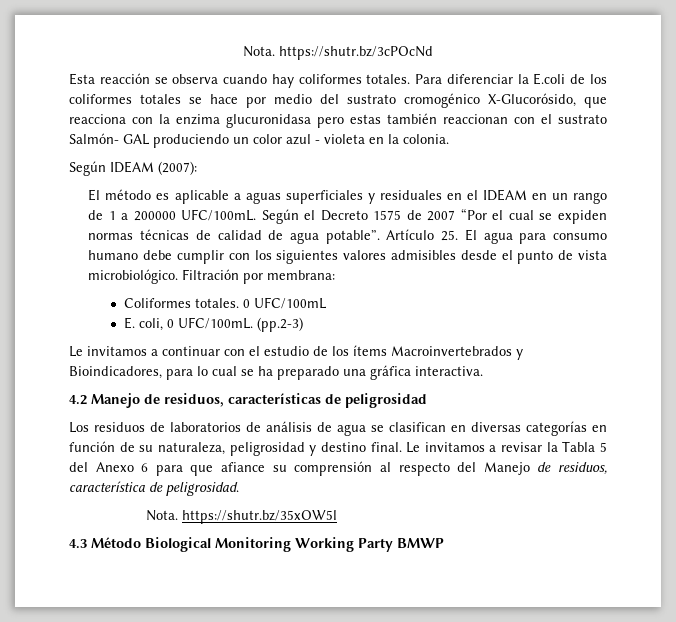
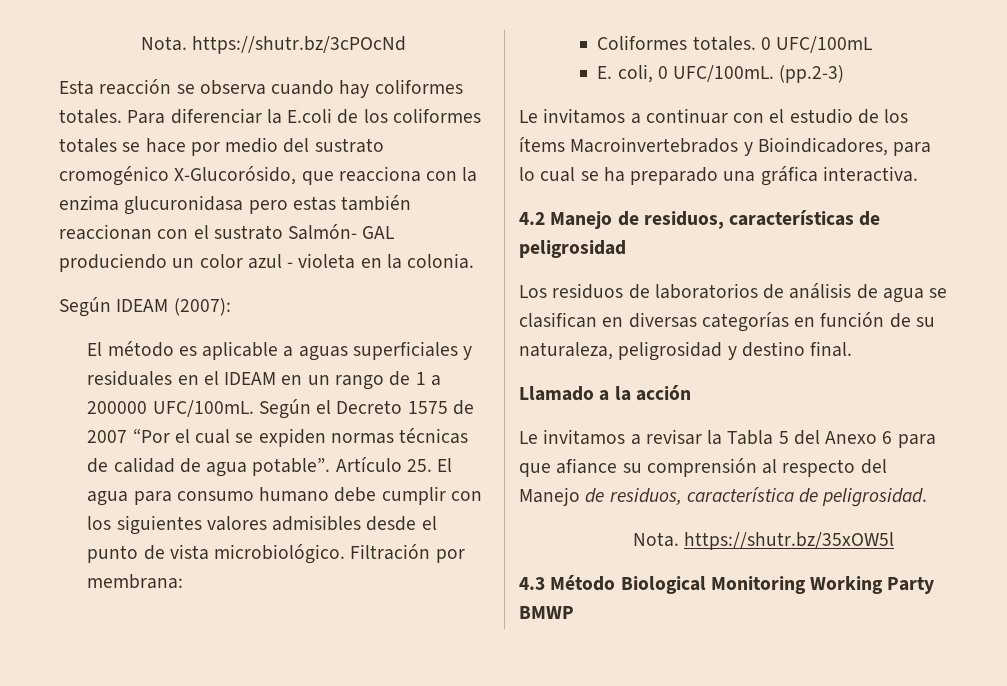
(402, 447) none -> [519,385,691,401] // Llamado a la acción //

